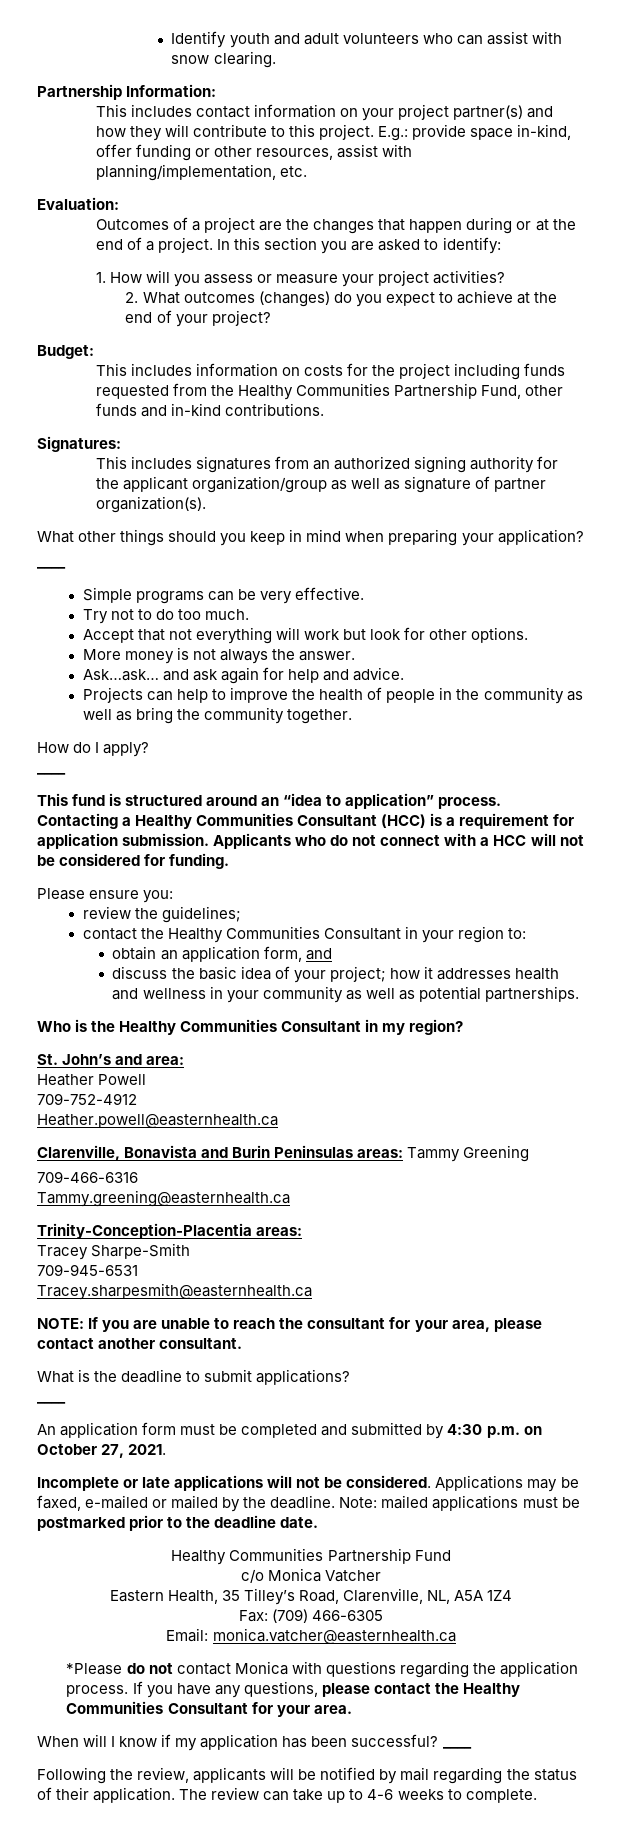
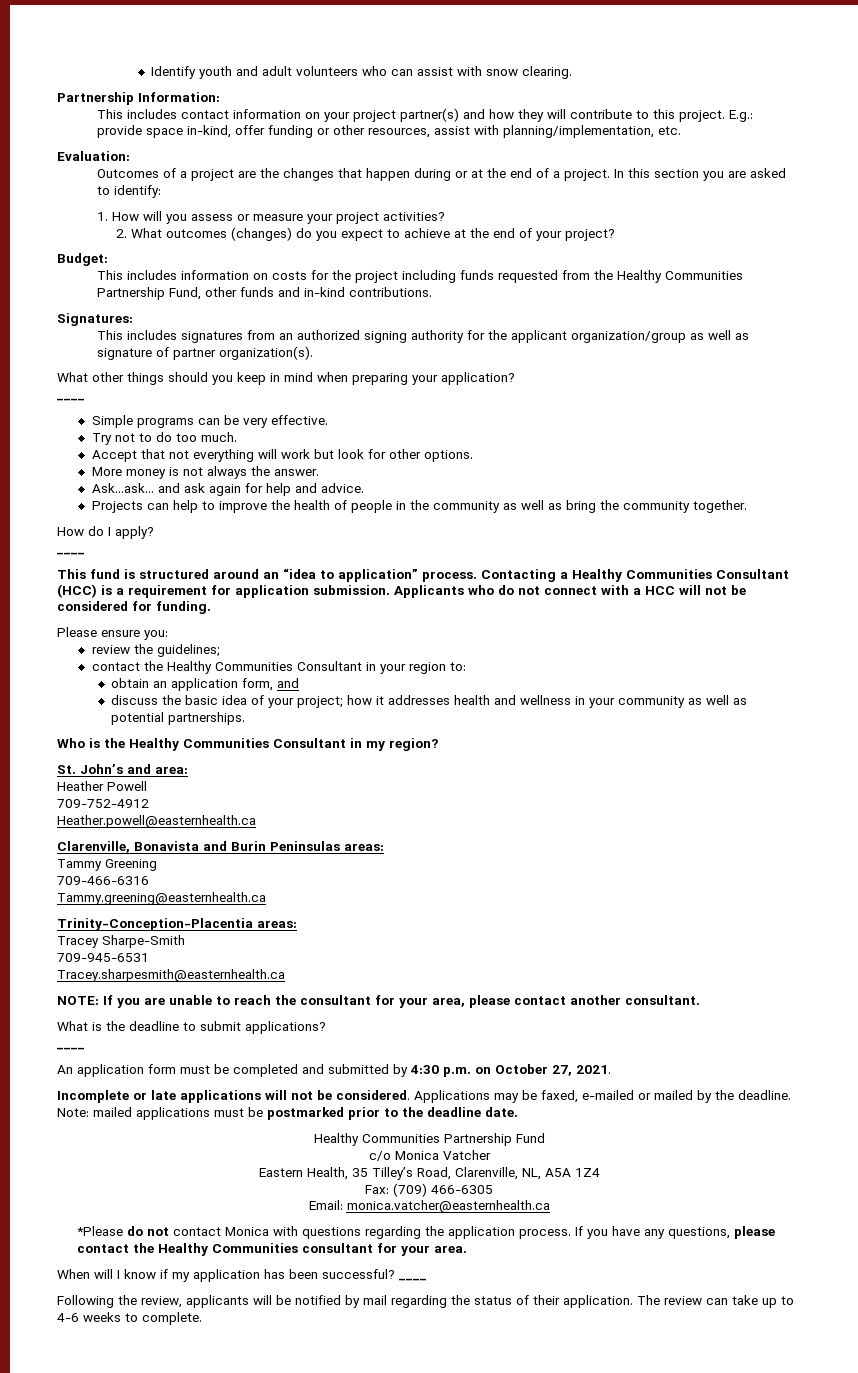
(404, 1153) none -> (384, 847) //
[167,1703,248,1714] Consultant -> [301,1243,373,1253] consultant

